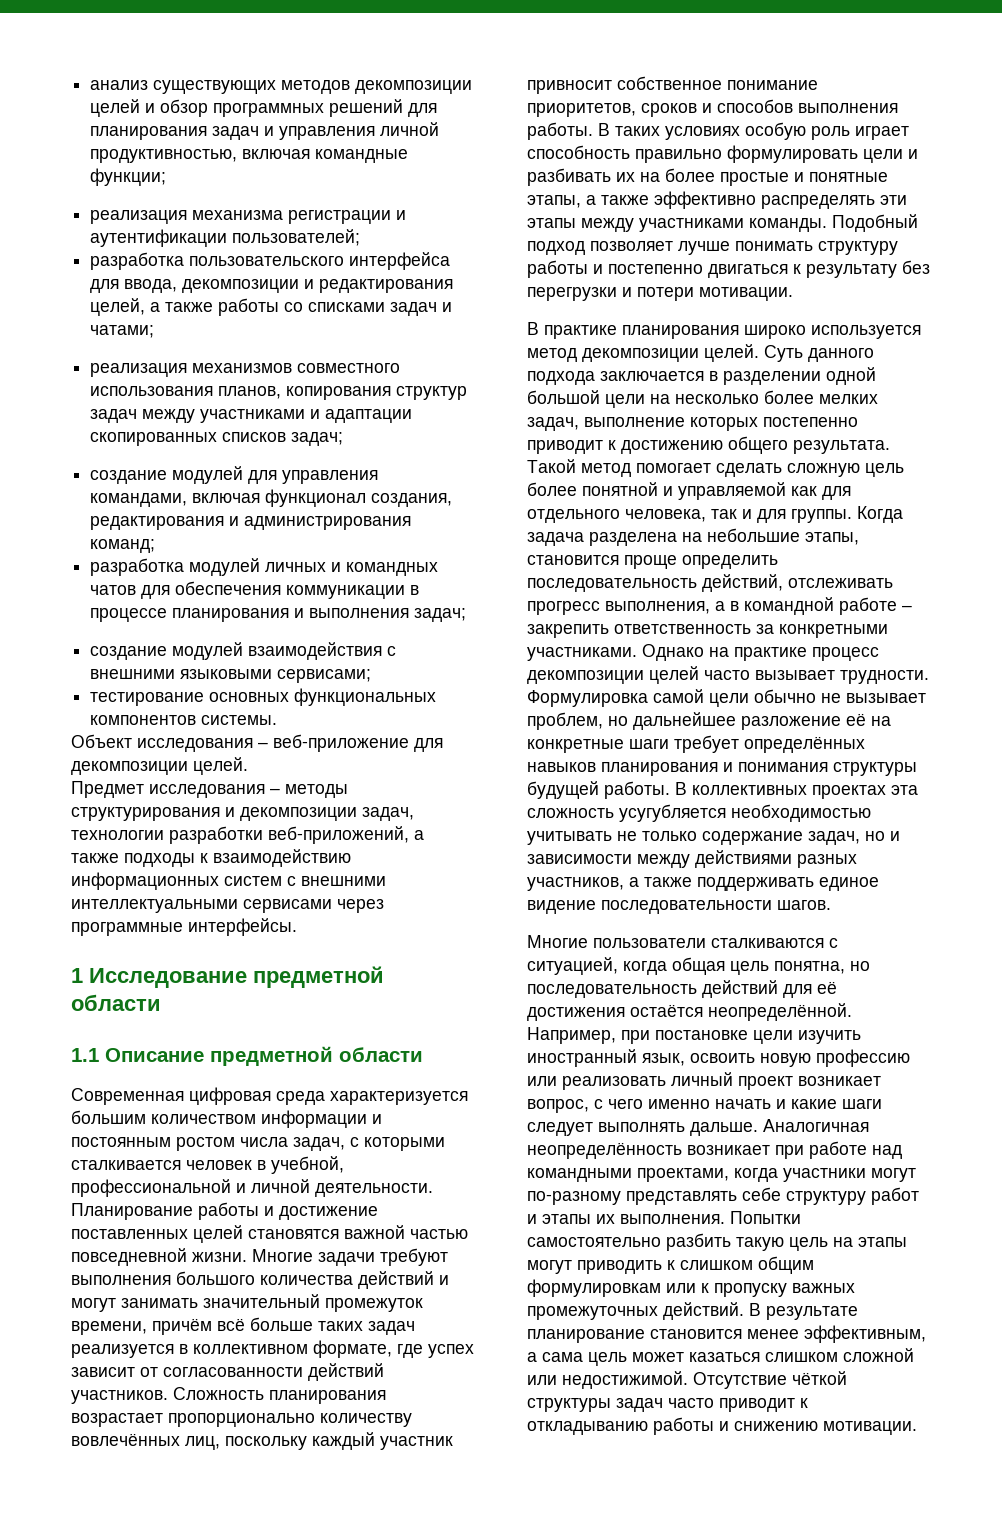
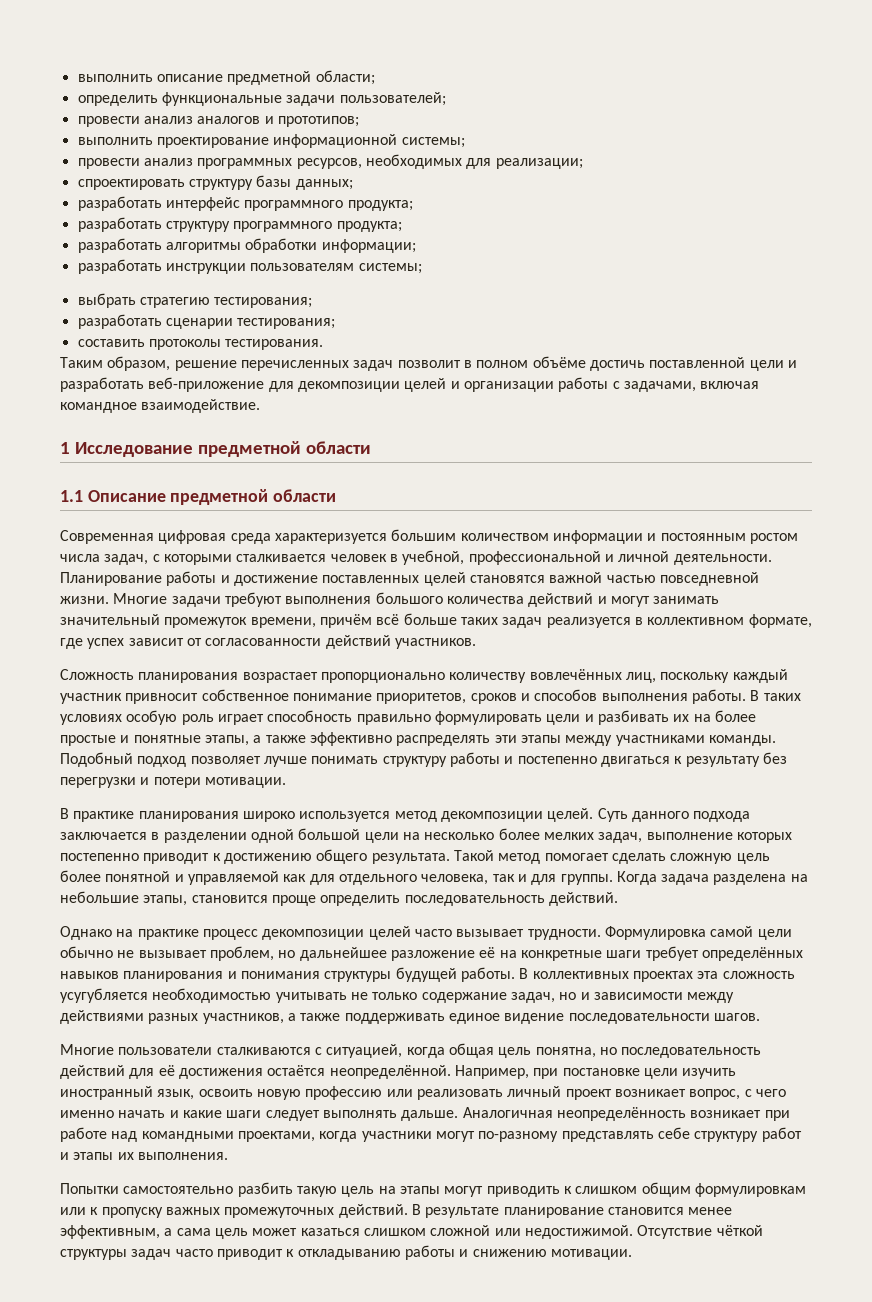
[90,80,473,94] [90,99,438,117] [90,122,440,140] [90,149,409,163] [90,168,167,186] [90,210,407,224] [90,229,361,247] [90,252,451,270] [90,279,454,293] [90,298,453,316] [90,325,155,338] [90,363,401,377] [90,386,468,400] [90,409,413,423] [90,432,344,446] [90,466,379,484] [90,489,453,507] [90,516,412,530] [90,539,156,553] [90,558,439,576] [90,581,420,599] [90,608,467,622] [90,642,397,660] [90,669,372,683] [90,688,437,706] [90,715,278,725] [71,734,443,752] [71,757,248,775] [71,781,348,798] [71,807,414,821] [71,826,424,844] [71,849,351,867] [71,872,386,890] [71,899,384,913] [71,918,297,936] анализ существующих методов декомпозиции целей и обзор программных решений для планирования задач и управления личной продуктивностью, включая командные функции; // реализация механизма регистрации и аутентификации пользователей; // разработка пользовательского интерфейса для ввода, декомпозиции и редактирования целей, а также работы со списками задач и чатами; // реализация механизмов совместного использования планов, копирования структур задач между участниками и адаптации скопированных списков задач; // создание модулей для управления командами, включая функционал создания, редактирования и администрирования команд; // разработка модулей личных и командных чатов для обеспечения коммуникации в процессе планирования и выполнения задач; // создание модулей взаимодействия с внешними языковыми сервисами; // тестирование основных функциональных компонентов системы. // Объект исследования – веб-приложение для декомпозиции целей. // Предмет исследования – методы структурирования и декомпозиции задач, технологии разработки веб-приложений, а также подходы к взаимодействию информационных систем с внешними интеллектуальными сервисами через программные интерфейсы. -> [77,70,375,85] [77,92,446,106] [77,116,359,127] [77,134,465,148] [77,154,583,169] [77,175,353,190] [77,196,413,211] [77,217,402,232] [77,238,416,253] [77,259,422,274] [77,293,313,308] [77,314,336,329] [77,339,324,350] [60,356,797,371] [60,377,760,392] [60,399,261,413] выполнить описание предметной области; // определить функциональные задачи пользователей; // провести анализ аналогов и прототипов; // выполнить проектирование информационной системы; // провести анализ программных ресурсов, необходимых для реализации; // спроектировать структуру базы данных; // разработать интерфейс программного продукта; // разработать структуру программного продукта; // разработать алгоритмы обработки информации; // разработать инструкции пользователям системы; // выбрать стратегию тестирования; // разработать сценарии тестирования; // составить протоколы тестирования. // Таким образом, решение перечисленных задач позволит в полном объёме достичь поставленной цели и разработать веб-приложение для декомпозиции целей и организации работы с задачами, включая командное взаимодействие.
(168, 1397) none -> (476, 643) //
[702,574,893,592] [527,597,912,615] [527,624,888,638] [527,647,637,661] действий, отслеживать прогресс выполнения, а в командной работе – закрепить ответственность за конкретными участниками. -> [548,892,618,906] действий. //
(725, 1219) none -> (228, 1156) //

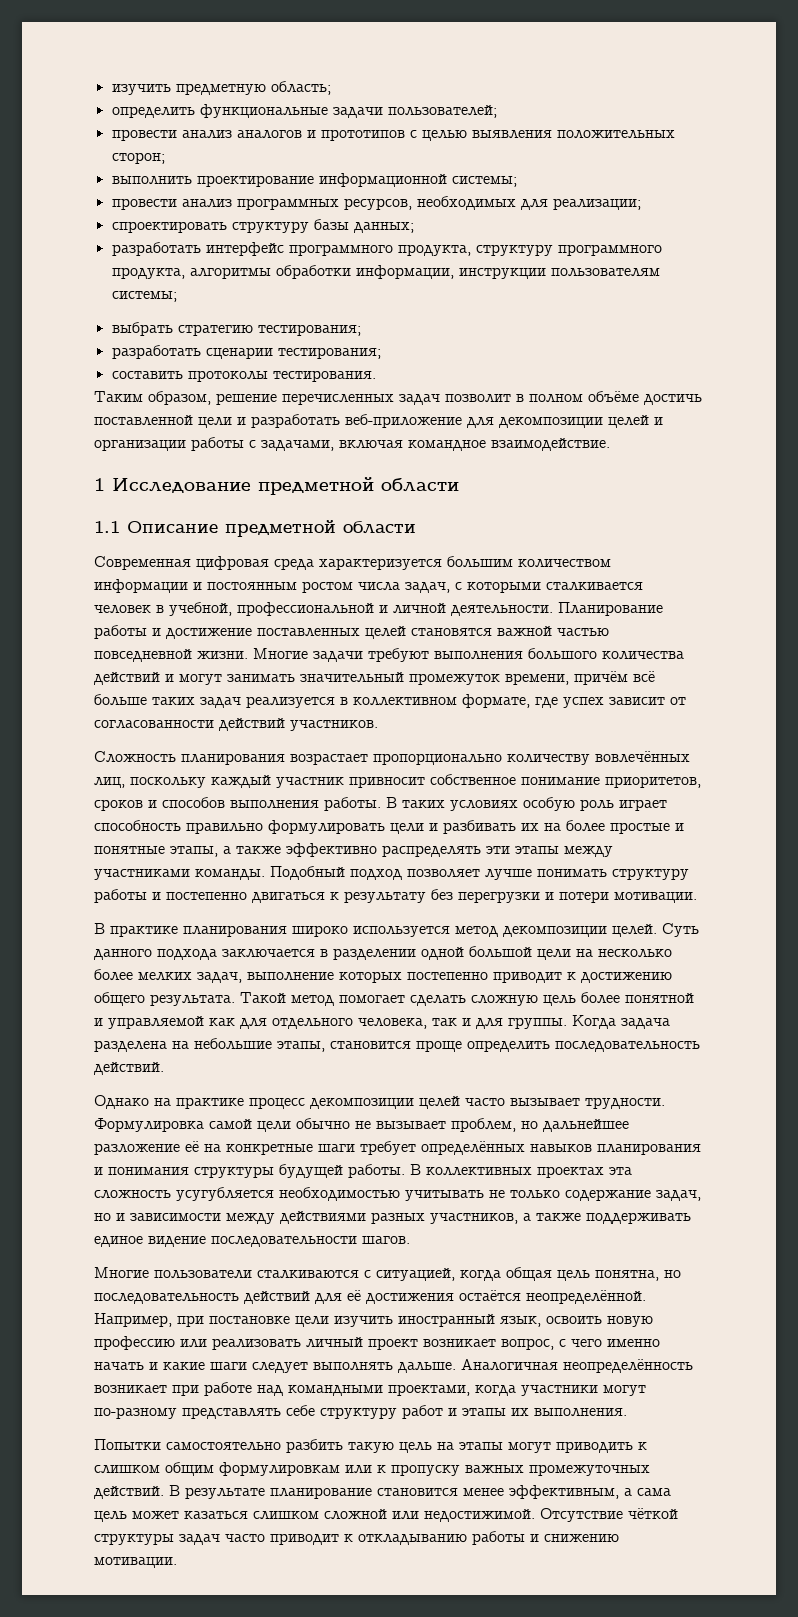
[77,70,375,85] выполнить описание предметной области; -> [111,81,331,95] изучить предметную область;
[277,116,359,127] прототипов; -> [320,129,675,141] [111,152,165,164] прототипов с целью выявления положительных сторон;
[347,200,413,211] [77,217,402,232] [77,238,416,253] [77,259,162,274] продукта; // разработать структуру программного продукта; // разработать алгоритмы обработки информации; // разработать -> [397,244,662,256] [111,265,454,279] продукта, структуру программного продукта, алгоритмы обработки информации,

